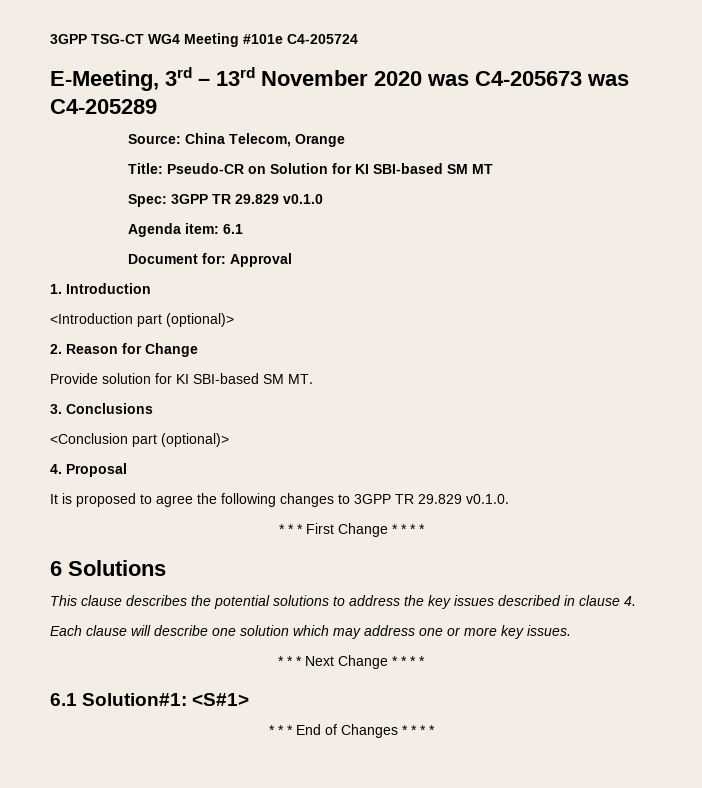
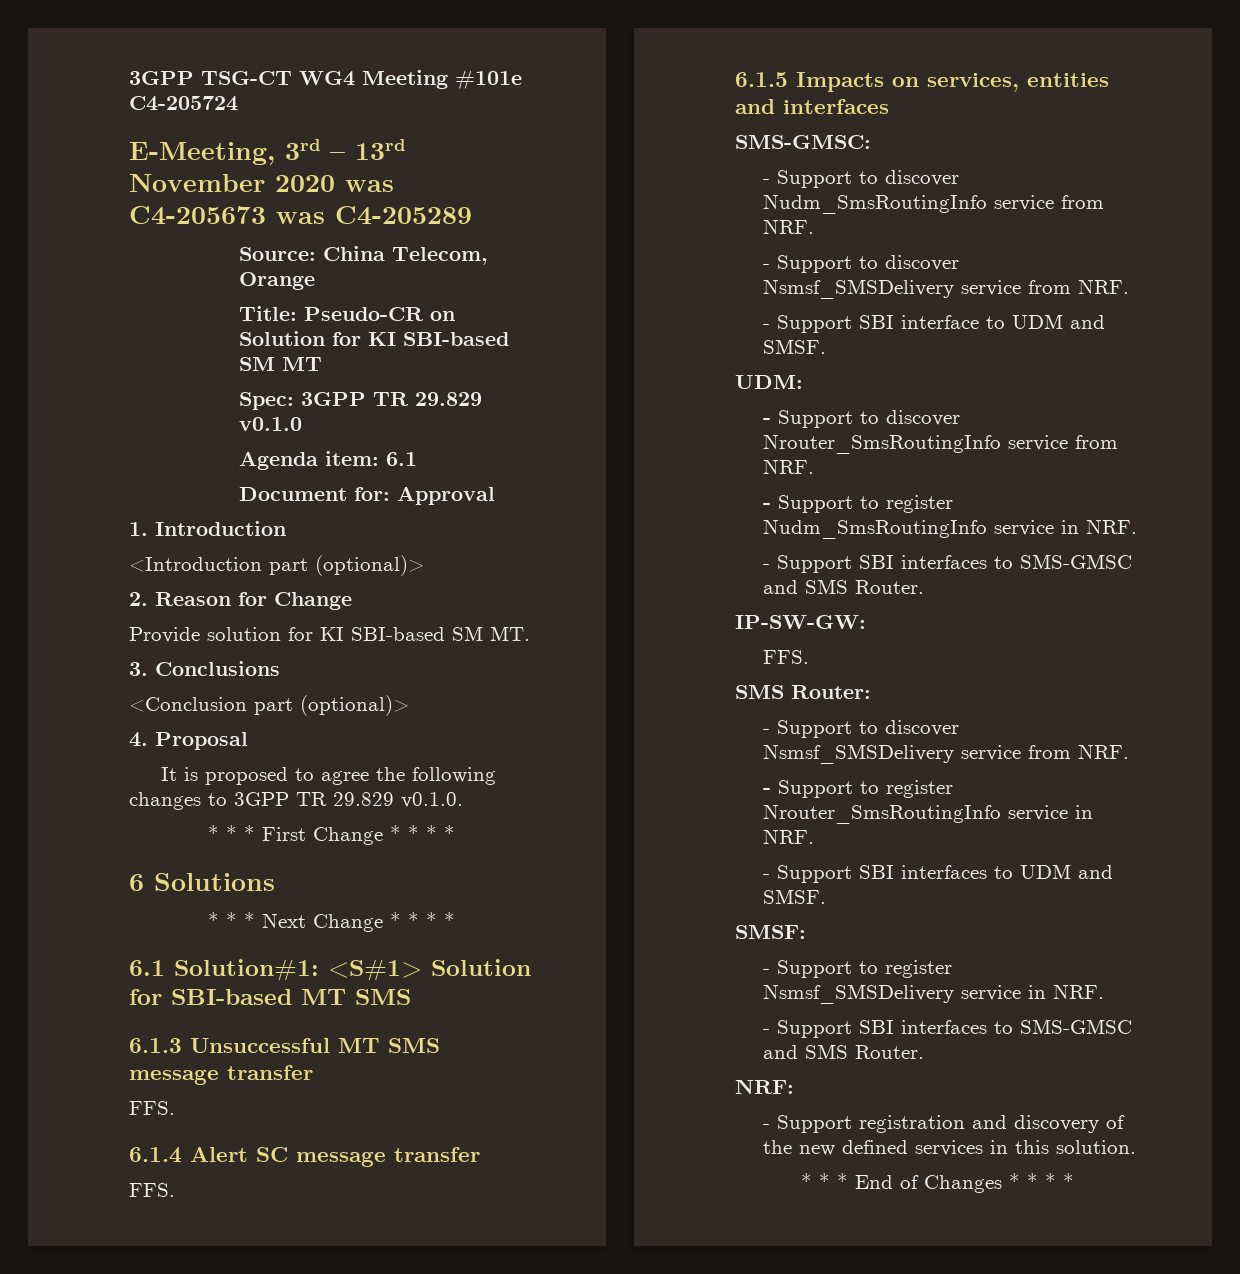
[50,595,636,609] [50,625,571,639] // This clause describes the potential solutions to address the key issues described in clause 4. // Each clause will describe one solution which may address one or more key issues. -> (275, 882) none
(250, 699) none -> [431,959,531,976] [129,989,411,1005] [129,1038,440,1053] [129,1065,313,1085] [129,1101,175,1115] [129,1147,480,1167] [129,1183,175,1197] [735,72,1109,92] [735,99,889,114] [735,135,871,149] [762,170,959,188] [762,194,1104,214] [762,219,814,234] [762,255,959,273] [762,279,1129,299] [762,314,1105,333] [762,339,826,354] [735,375,803,389] [762,410,960,428] [762,434,1118,454] [762,459,814,474] [762,495,953,513] [762,519,1137,539] [762,554,1132,573] [762,579,924,594] [735,615,866,629] [762,650,809,664] [735,685,871,699] [762,720,959,738] [762,744,1129,764] [762,780,953,798] [762,804,1093,824] [762,829,814,844] [762,864,1113,883] [762,889,826,904] [735,925,806,939] [762,960,952,978] [762,984,1104,1004] [762,1019,1132,1038] [762,1044,924,1059] [735,1079,794,1094] [762,1115,1125,1133] [762,1140,1136,1156] Solution for SBI-based MT SMS // 6.1.3 Unsuccessful MT SMS message transfer // FFS. // 6.1.4 Alert SC message transfer // FFS. // 6.1.5 Impacts on services, entities and interfaces // SMS-GMSC: // - Support to discover Nudm_SmsRoutingInfo service from NRF. // - Support to discover Nsmsf_SMSDelivery service from NRF. // - Support SBI interface to UDM and SMSF. // UDM: // - Support to discover Nrouter_SmsRoutingInfo service from NRF. // - Support to register Nudm_SmsRoutingInfo service in NRF. // - Support SBI interfaces to SMS-GMSC and SMS Router. // IP-SW-GW: // FFS. // SMS Router: // - Support to discover Nsmsf_SMSDelivery service from NRF. // - Support to register Nrouter_SmsRoutingInfo service in NRF. // - Support SBI interfaces to UDM and SMSF. // SMSF: // - Support to register Nsmsf_SMSDelivery service in NRF. // - Support SBI interfaces to SMS-GMSC and SMS Router. // NRF: // - Support registration and discovery of the new defined services in this solution.

